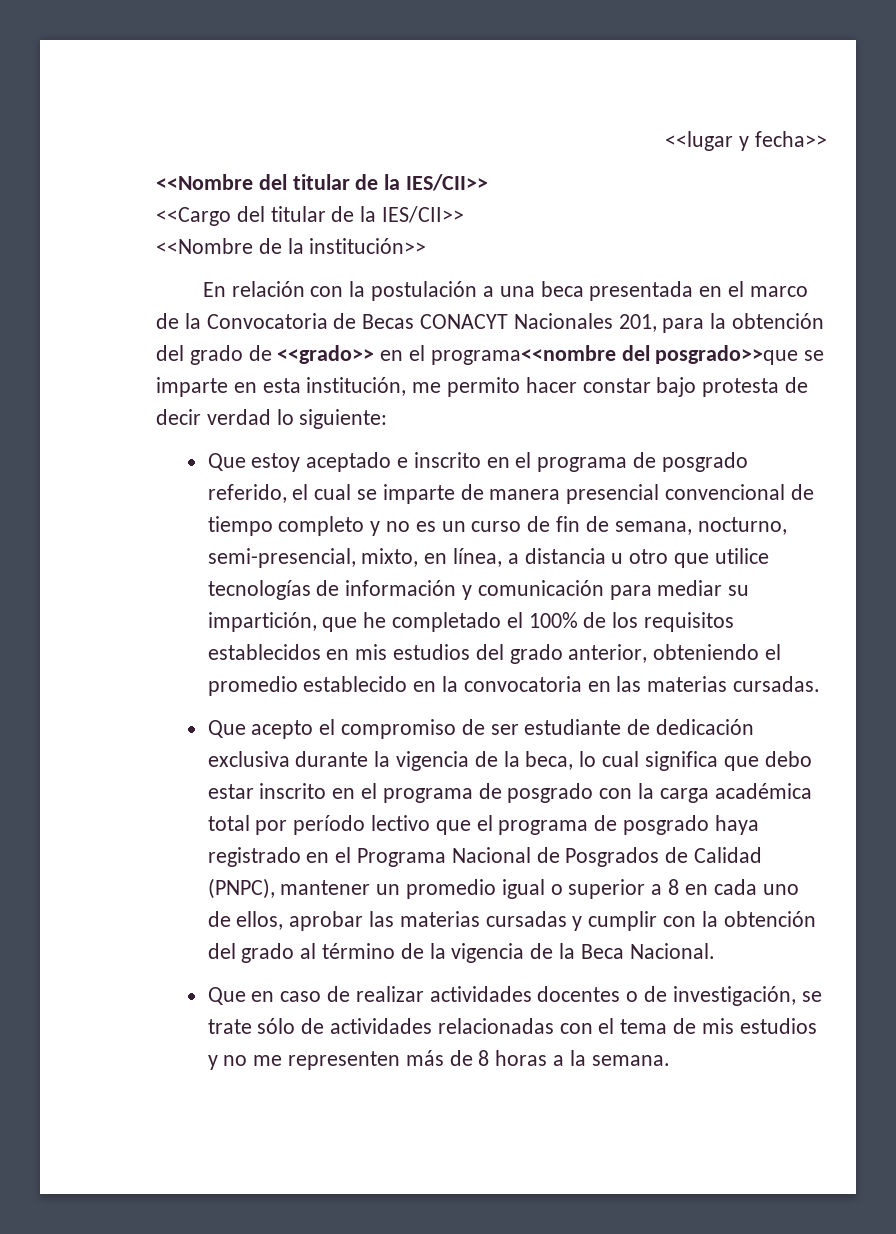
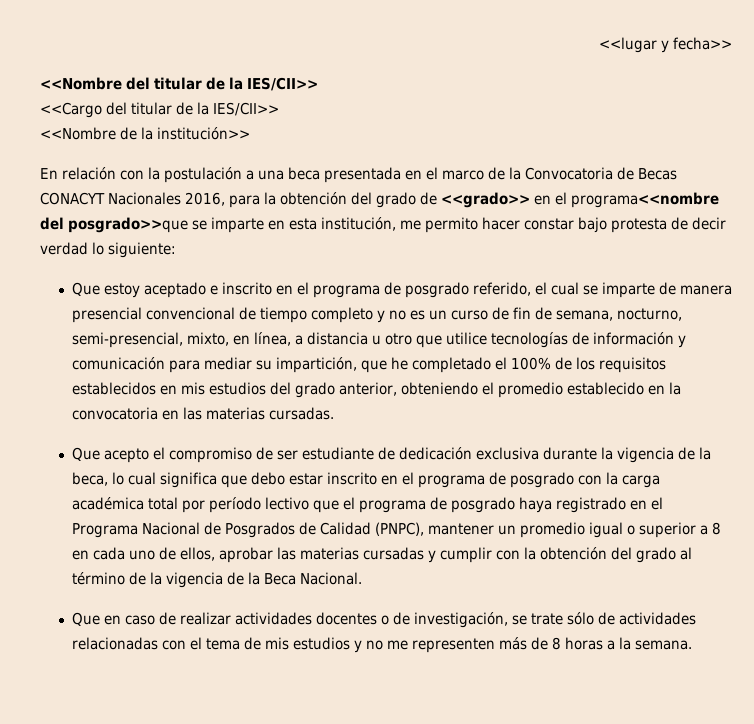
[618,314,657,332] 201, -> [185,192,225,206] 2016,

